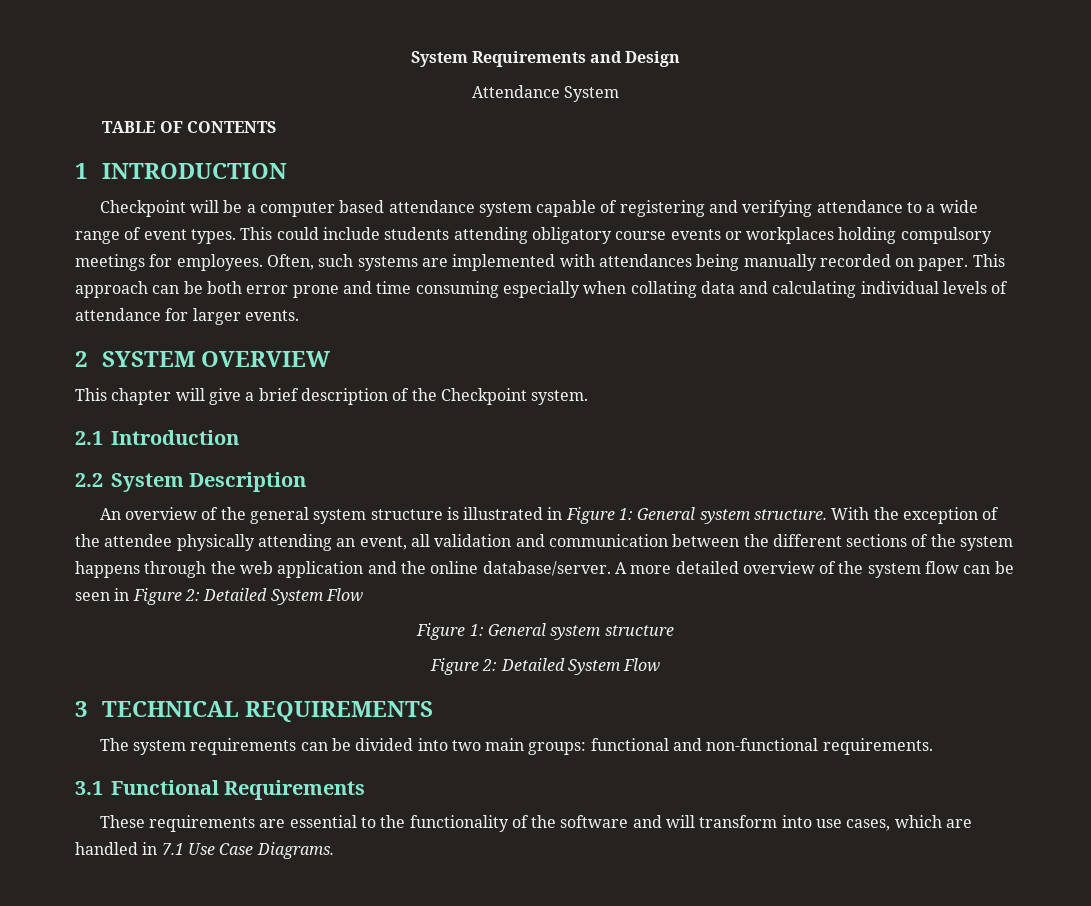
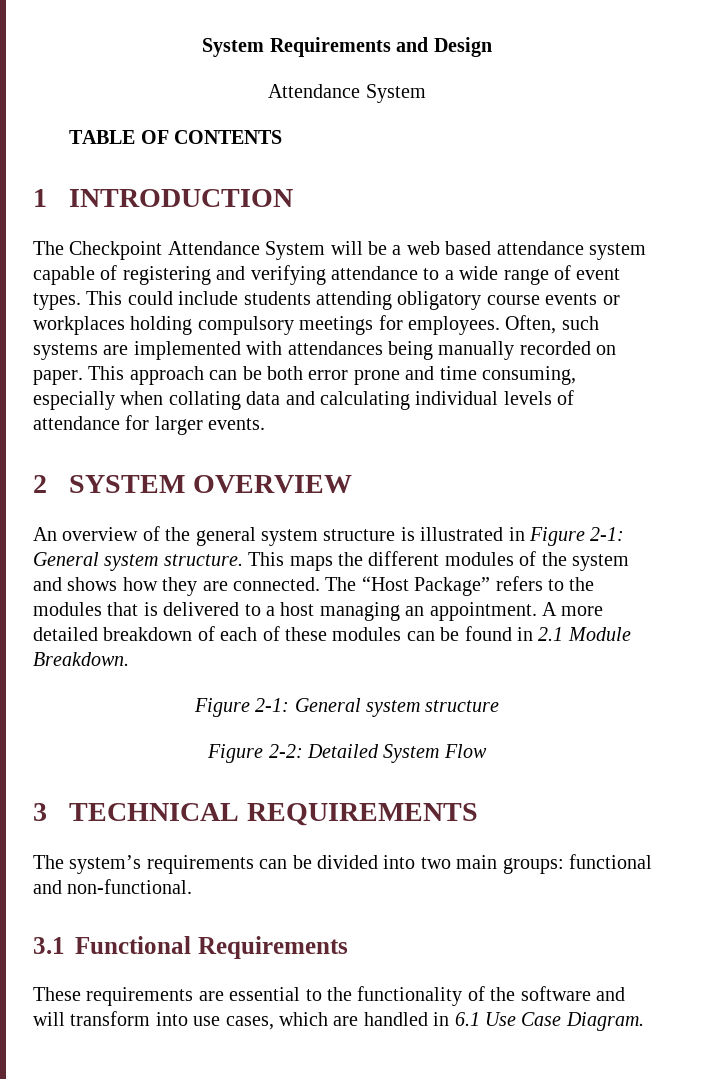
[99,200,186,217] Checkpoint -> [33,241,326,260] The Checkpoint Attendance System
[259,202,335,217] computer -> [406,241,440,255] web
[415,281,499,298] consuming -> [481,366,576,385] consuming,
[75,388,589,405] [75,430,239,445] [75,472,307,492] // This chapter will give a brief description of the Checkpoint system. // 2.1 Introduction // 2.2 System Description -> (352, 484) none
[619,508,634,520] 1: -> [590,527,625,541] 2-1:
[831,507,1000,524] [75,534,740,551] With the exception of the attendee physically attending an event, all validation and communication between -> [248,552,333,571] This maps
[846,534,1014,551] [75,561,1014,578] [75,588,363,605] [416,623,484,640] sections of the system happens through the web application and the online database/server. A more detailed overview of the system flow can be seen in Figure 2: Detailed System Flow // Figure 1: -> [444,551,629,571] [33,576,595,596] [33,602,604,621] [33,626,631,641] [33,652,129,666] [193,698,290,717] modules of the system and shows how they are connected. The “Host Package” refers to the modules that is delivered to a host managing an appointment. A more detailed breakdown of each of these modules can be found in 2.1 Module Breakdown. // Figure 2-1:
[482,659,498,671] 2: -> [268,744,303,758] 2-2:
[132,740,186,755] system -> [69,855,142,874] system’s
[706,738,933,755] non-functional requirements. -> [67,879,193,894] non-functional.
[161,843,184,855] 7.1 -> [454,1012,480,1026] 6.1
[256,842,334,859] Diagrams. -> [565,1012,644,1031] Diagram.

